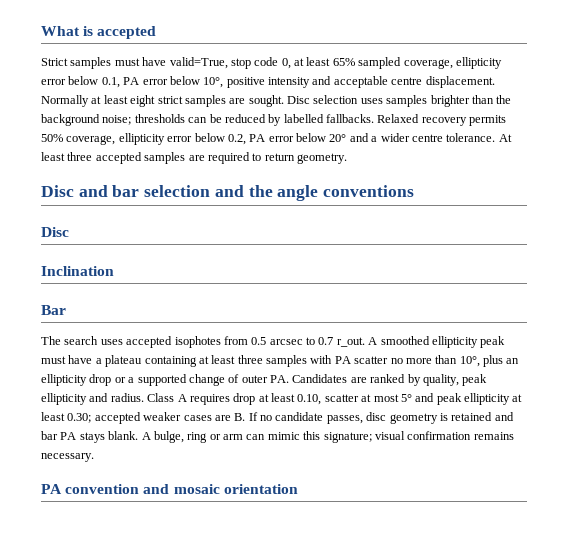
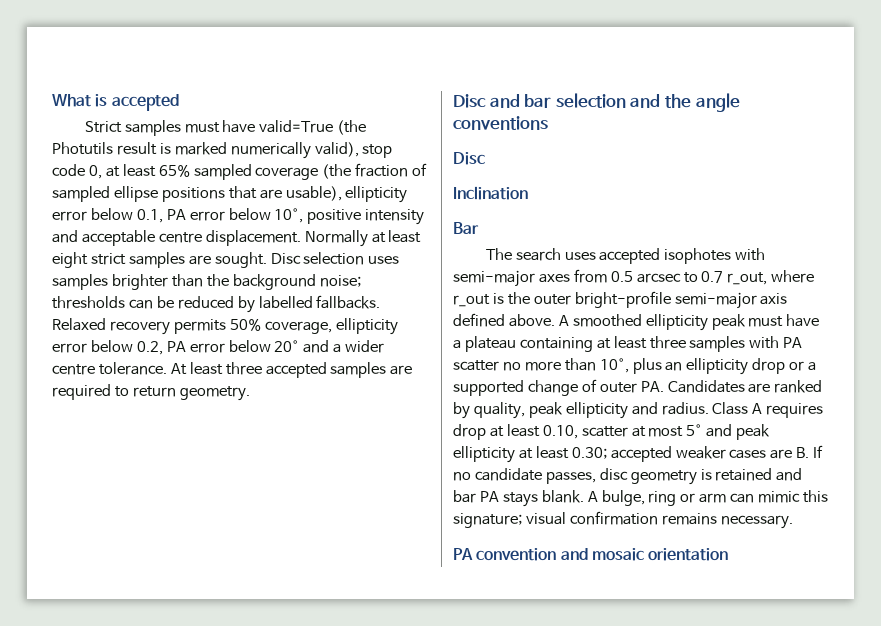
[169,57,228,69] valid=True, -> [259,120,367,135] [52,142,359,159] valid=True (the Photutils result is marked numerically valid),
[403,59,453,69] coverage, -> [255,163,428,180] [52,186,342,202] coverage (the fraction of sampled ellipse positions that are usable),
(221, 342) none -> [735,248,766,261] [453,270,570,287] with semi-major axes
[336,337,365,347] r_out. -> [727,270,815,285] [453,291,788,309] [453,313,555,327] r_out, where r_out is the outer bright-profile semi-major axis defined above.

